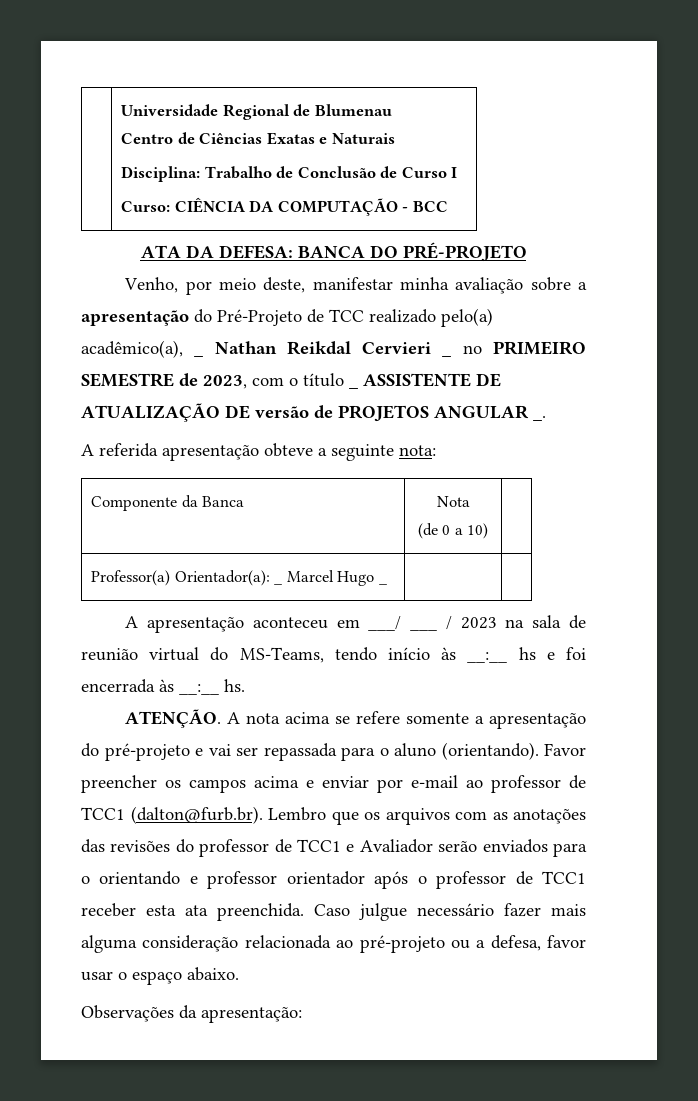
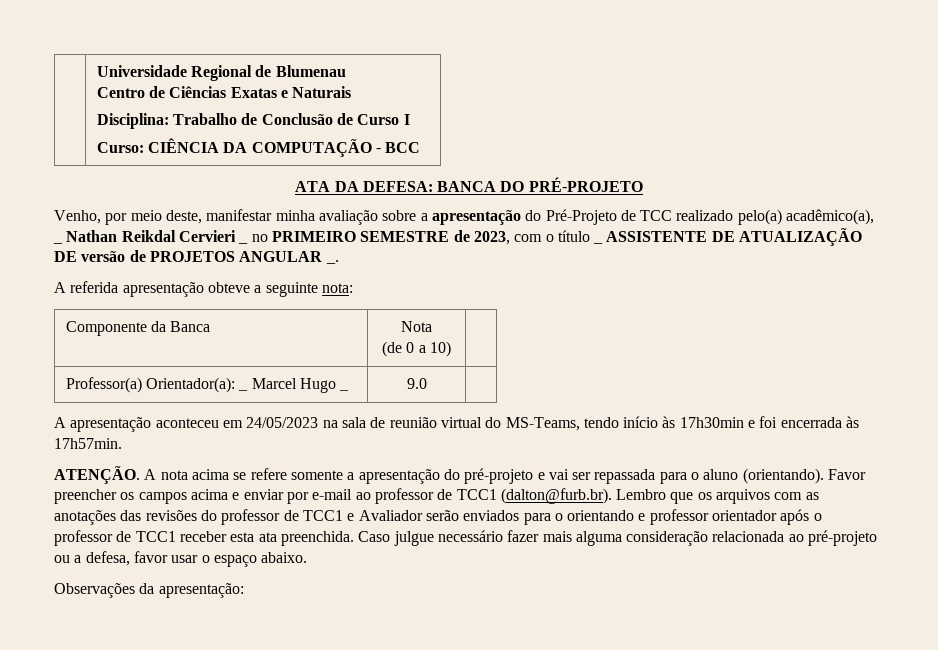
(387, 583) none -> [406,378,427,389] 9.0
[368,616,497,631] ___/ ___ / 2023 -> [246,417,319,428] 24/05/2023
[467,647,536,663] __:__ hs -> [679,417,744,428] 17h30min
[179,679,245,695] __:__ hs. -> [54,438,122,449] 17h57min.

